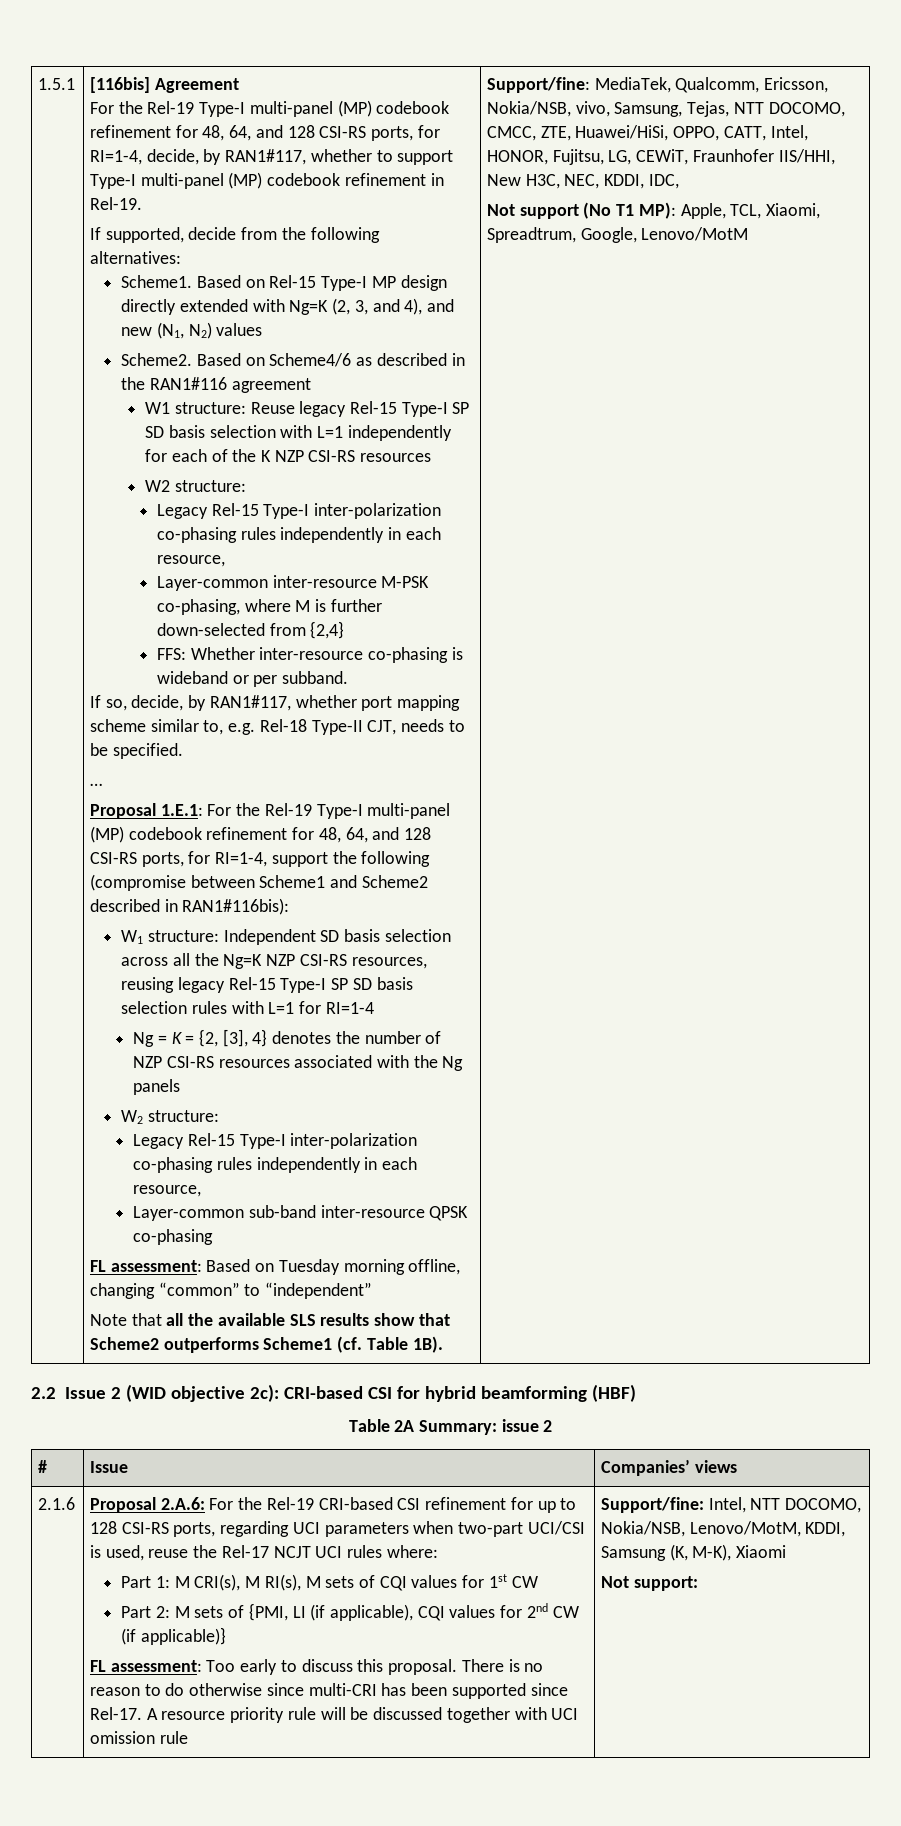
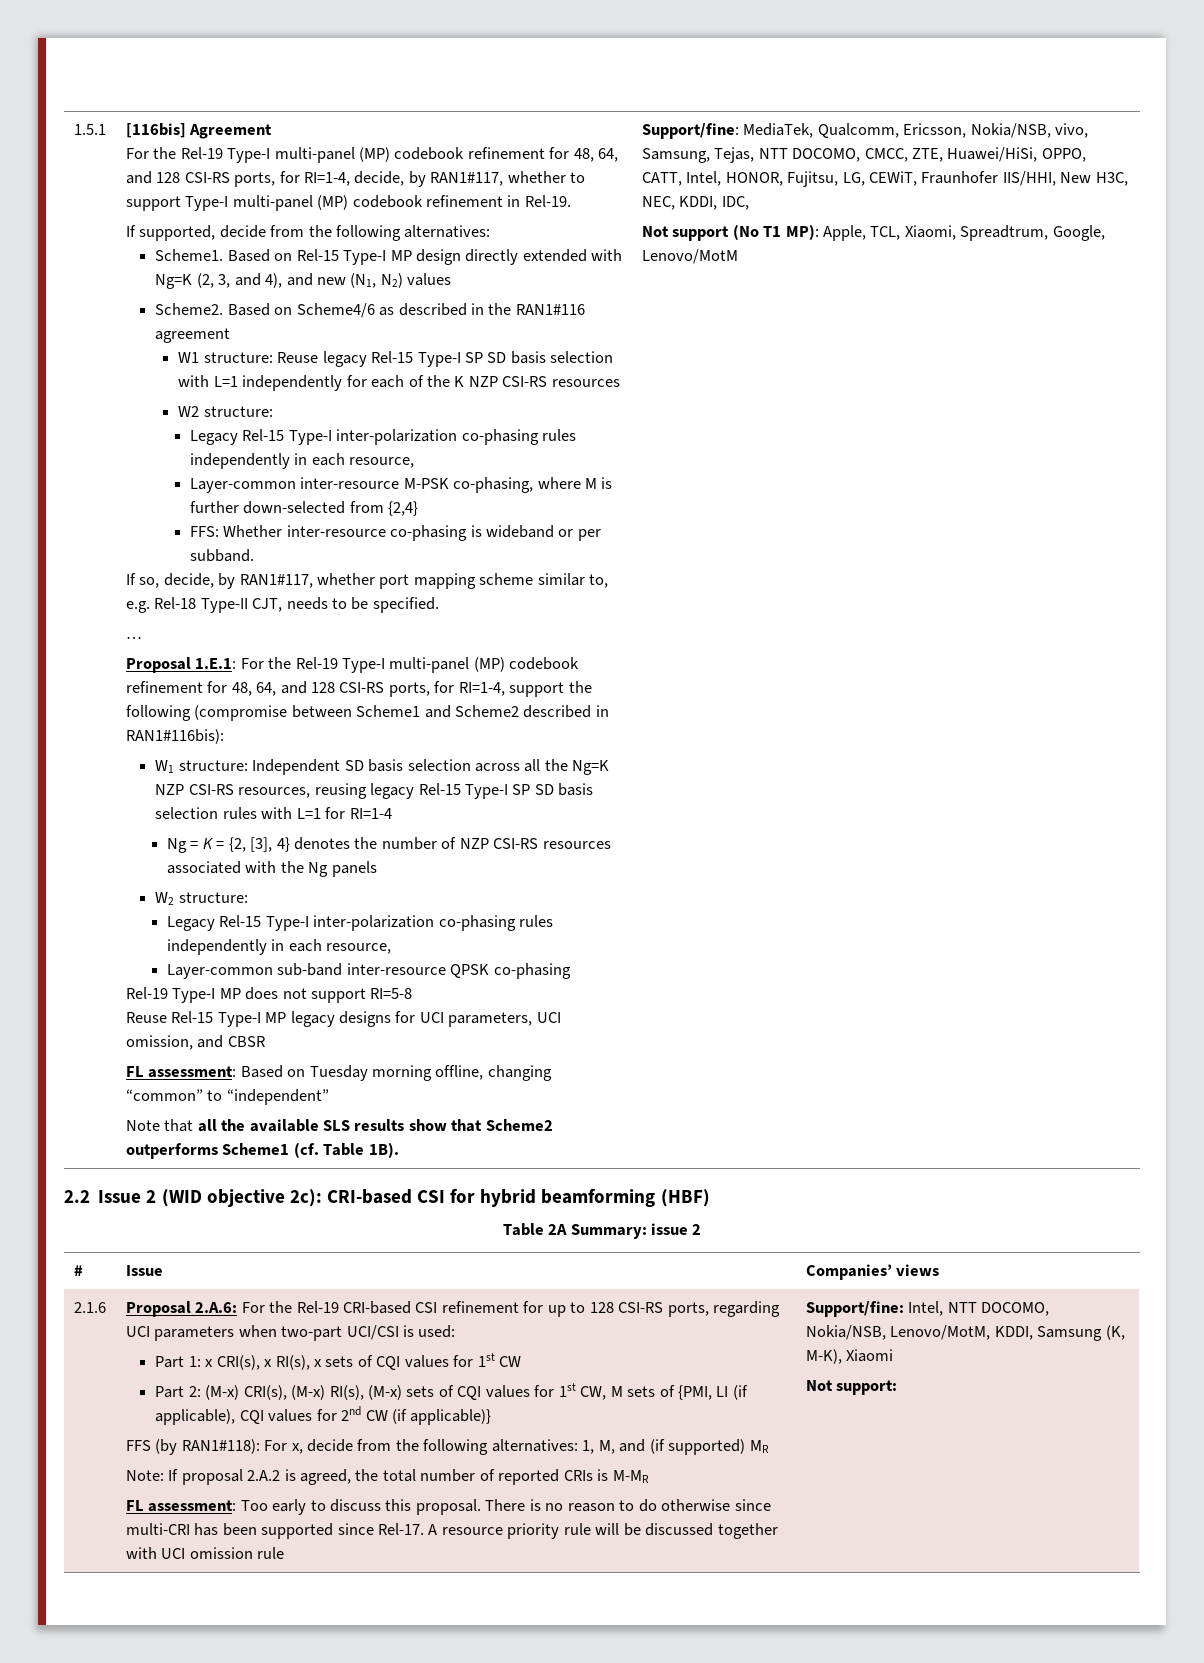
(214, 1237) none -> [125,987,413,1003] [125,1011,561,1027] [125,1035,265,1050] // Rel-19 Type-I MP does not support RI=5-8 // Reuse Rel-15 Type-I MP legacy designs for UCI parameters, UCI omission, and CBSR
[105,1545,438,1561] [121,1574,321,1591] used, reuse the Rel-17 NCJT UCI rules where: // Part 1: M CRI(s), M RI(s), M -> [418,1325,456,1338] [155,1355,323,1370] used: // Part 1: x CRI(s), x RI(s), x
(170, 1612) none -> [205,1383,607,1400] (M-x) CRI(s), (M-x) RI(s), (M-x) sets of CQI values for 1st CW,
(226, 1636) none -> [125,1439,769,1455] [125,1469,649,1485] // FFS (by RAN1#118): For x, decide from the following alternatives: 1, M, and (if supported) MR // Note: If proposal 2.A.2 is agreed, the total number of reported CRIs is M-MR

